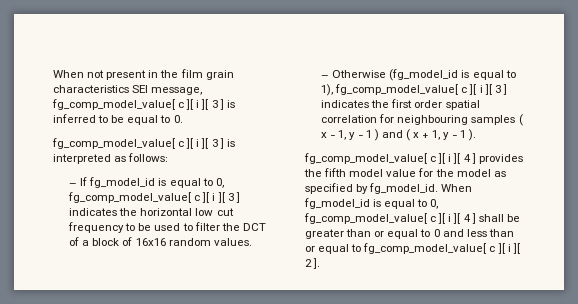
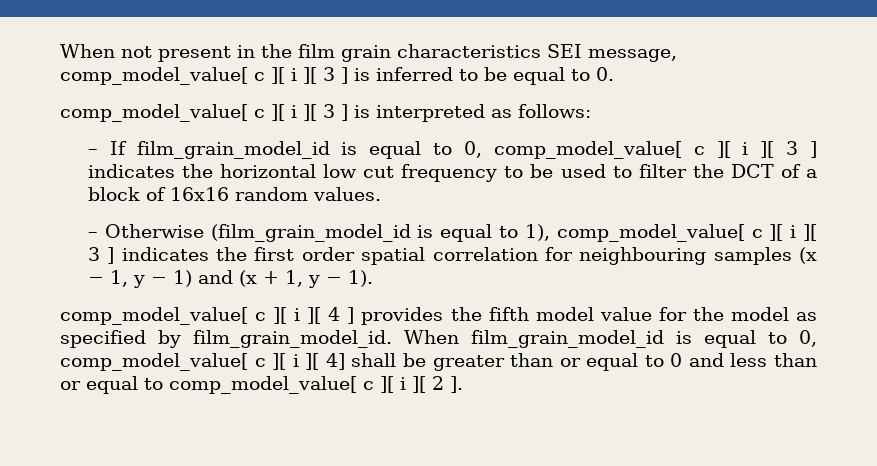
[52,99,175,110] fg_comp_model_value[ -> [60,67,248,85] comp_model_value[
[52,138,175,149] fg_comp_model_value[ -> [60,104,248,122] comp_model_value[
[89,177,224,188] [68,192,192,203] fg_model_id is equal to 0, fg_comp_model_value[ -> [136,141,682,159] film_grain_model_id is equal to 0, comp_model_value[
[389,69,459,81] (fg_model_id -> [210,224,411,242] (film_grain_model_id
[335,84,459,95] fg_comp_model_value[ -> [556,224,745,242] comp_model_value[
[518,114,523,126] [321,132,328,138] ( x -> [799,247,817,264] (x
[365,129,420,141] 1 ) and ( x -> [172,270,257,287] 1) and (x
[459,129,476,141] [304,153,427,164] 1 ). // fg_comp_model_value[ -> [347,270,373,287] [60,307,248,325] 1). // comp_model_value[
[369,183,473,194] [304,198,439,209] [304,213,476,224] fg_model_id. When fg_model_id is equal to 0, fg_comp_model_value[ c ][ i ][ 4 ] -> [193,330,817,348] [60,353,345,371] film_grain_model_id. When film_grain_model_id is equal to 0, comp_model_value[ c ][ i ][ 4]
[363,243,487,254] fg_comp_model_value[ -> [169,376,357,394] comp_model_value[

